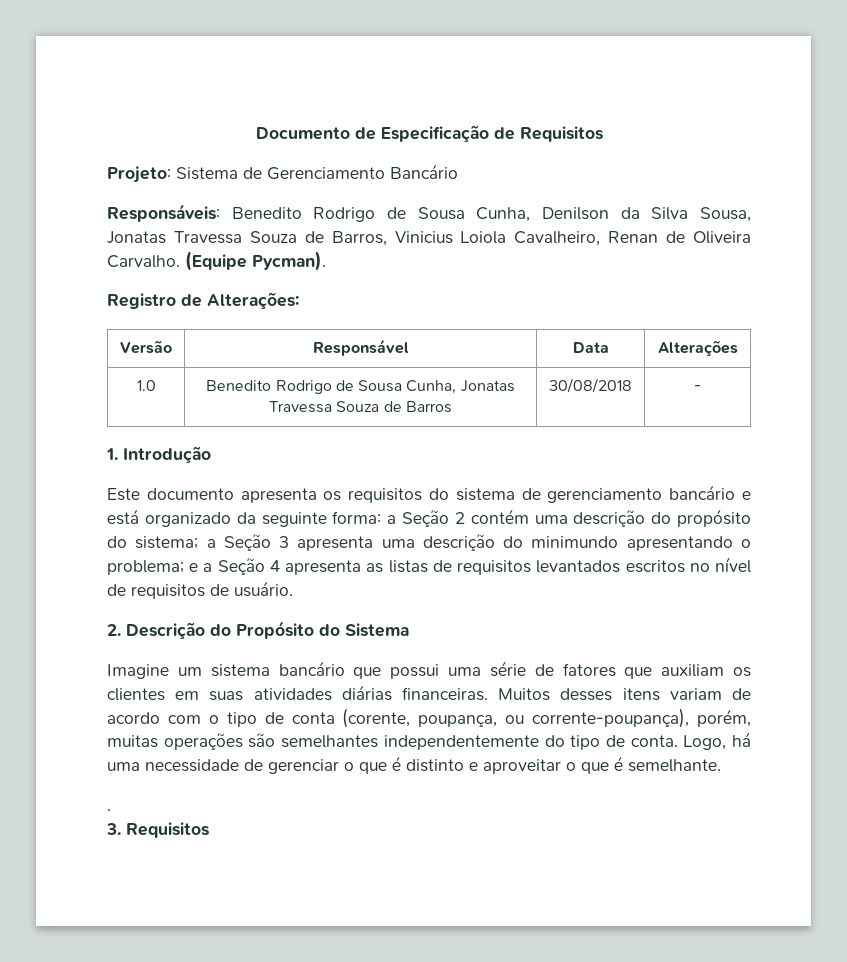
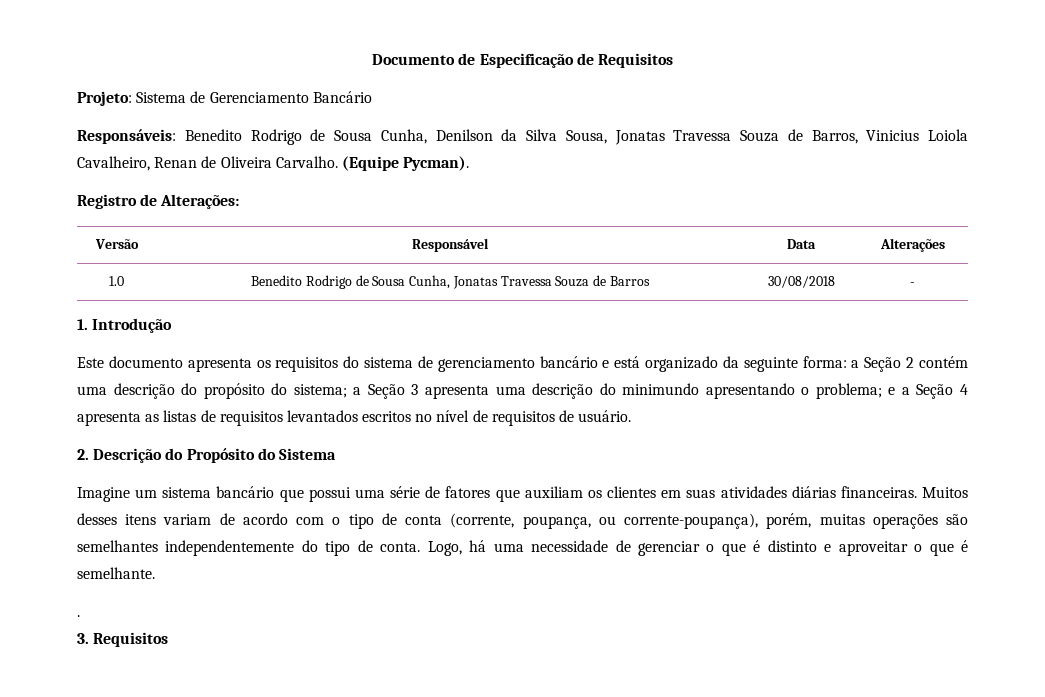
[342,708,411,728] (corente, -> [450,513,515,528] (corrente,

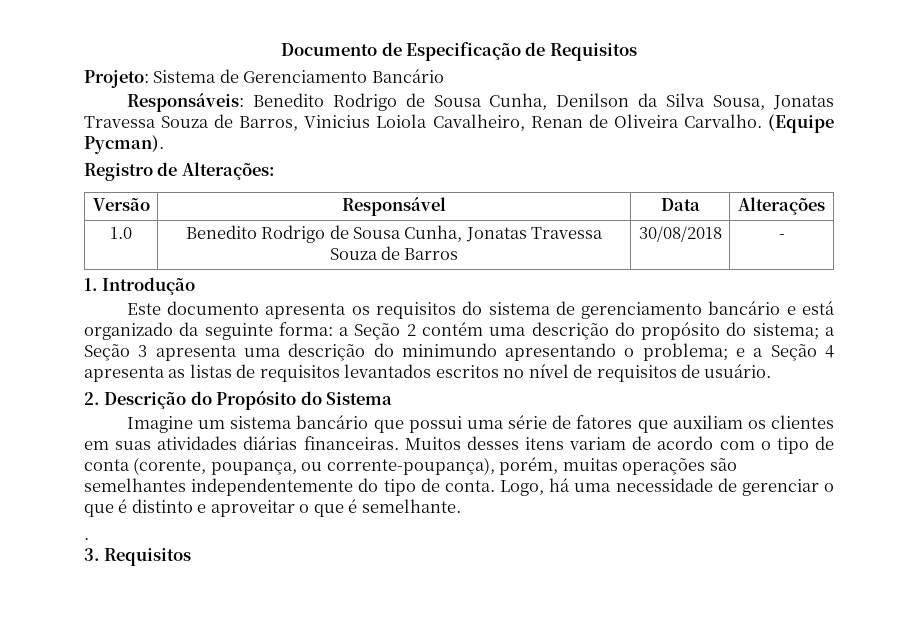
[450,513,515,528] (corrente, -> [133,457,207,475] (corente,

